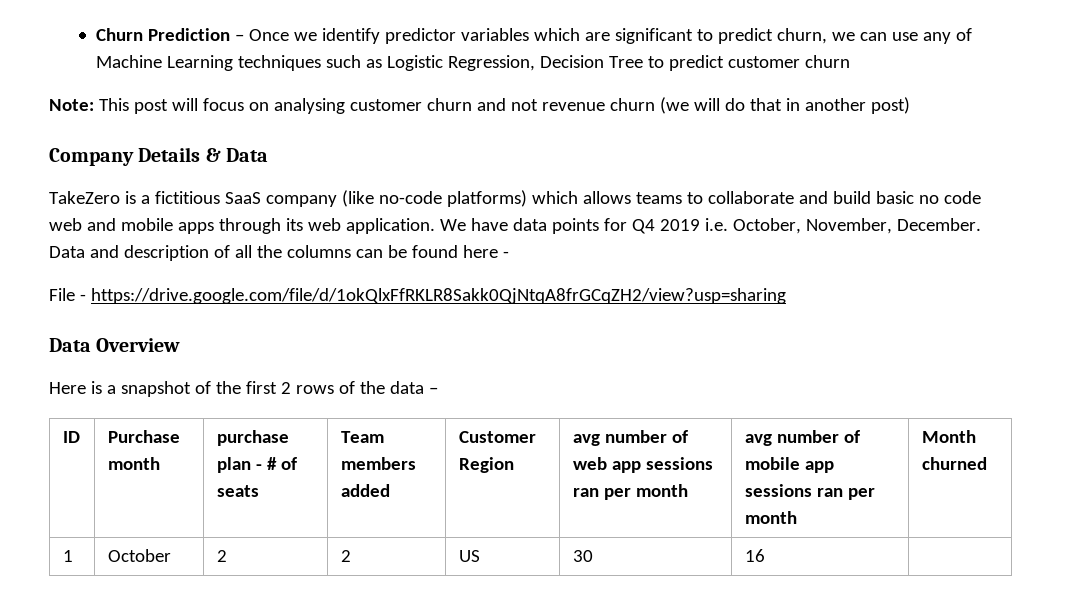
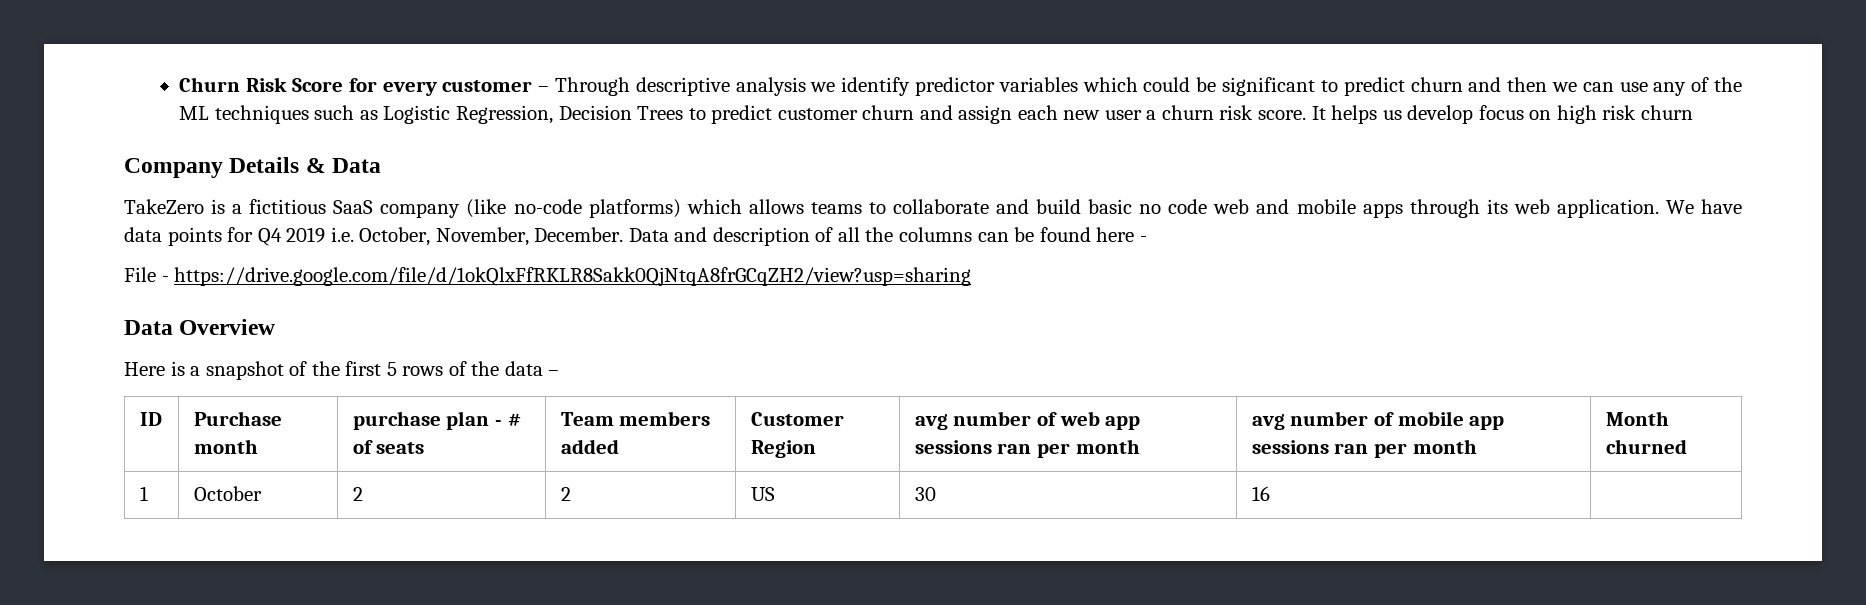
[147,28,289,41] Prediction – Once -> [246,77,806,96] Risk Score for every customer – Through descriptive analysis
[584,32,610,41] are -> [1143,77,1217,92] could be
[776,28,827,44] churn, -> [1410,77,1548,92] churn and then
[95,55,233,71] Machine Learning -> [1713,77,1742,92] [179,106,210,120] the ML
[608,56,643,68] Tree -> [637,106,684,120] Trees
[49,97,910,114] // Note: This post will focus on analysing customer churn and not revenue churn (we will do that in another post) -> [919,105,1693,124] and assign each new user a churn risk score. It helps us develop focus on high risk churn
[280,382,291,394] 2 -> [386,362,397,376] 5

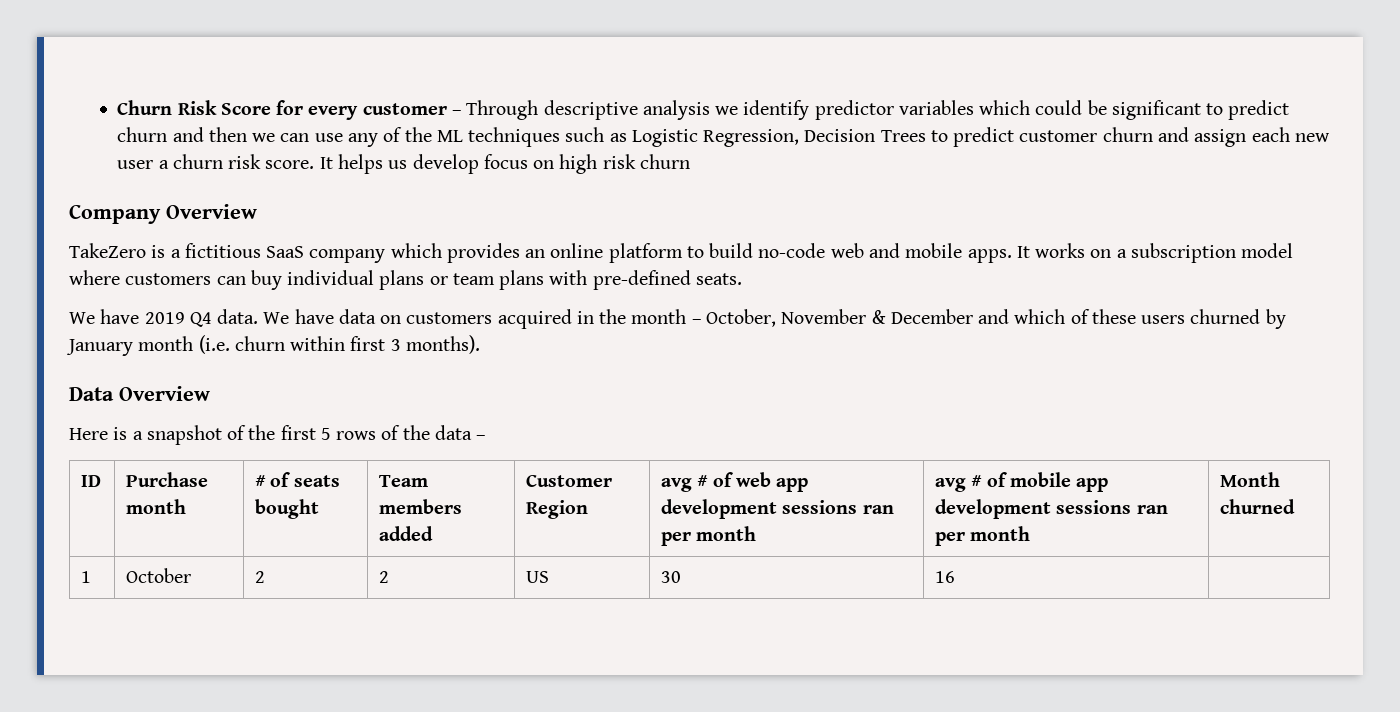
[229,157,382,173] Details & Data -> [166,204,257,219] Overview
[466,199,1743,218] [124,227,1147,246] [124,267,972,286] (like no-code platforms) which allows teams to collaborate and build basic no code web and mobile apps through its web application. We have data points for Q4 2019 i.e. October, November, December. Data and description of all the columns can be found here - // File - https://drive.google.com/file/d/1okQlxFfRKLR8Sakk0QjNtqA8frGCqZH2/view?usp=sharing -> [390,243,1294,263] [69,270,742,290] [69,309,1286,329] [66,335,480,356] which provides an online platform to build no-code web and mobile apps. It works on a subscription model where customers can buy individual plans or team plans with pre-defined seats. // We have 2019 Q4 data. We have data on customers acquired in the month – October, November & December and which of these users churned by January month (i.e. churn within first 3 months).
[352,411,502,430] purchase plan - -> (187, 506) none
(425, 448) none -> [255,499,320,519] bought
[953,411,1032,426] number -> [697,475,709,487] #
(1141, 423) none -> [661,499,778,519] development
[1290,411,1369,426] number -> [971,475,983,487] #
(1505, 423) none -> [935,499,1052,519] development

